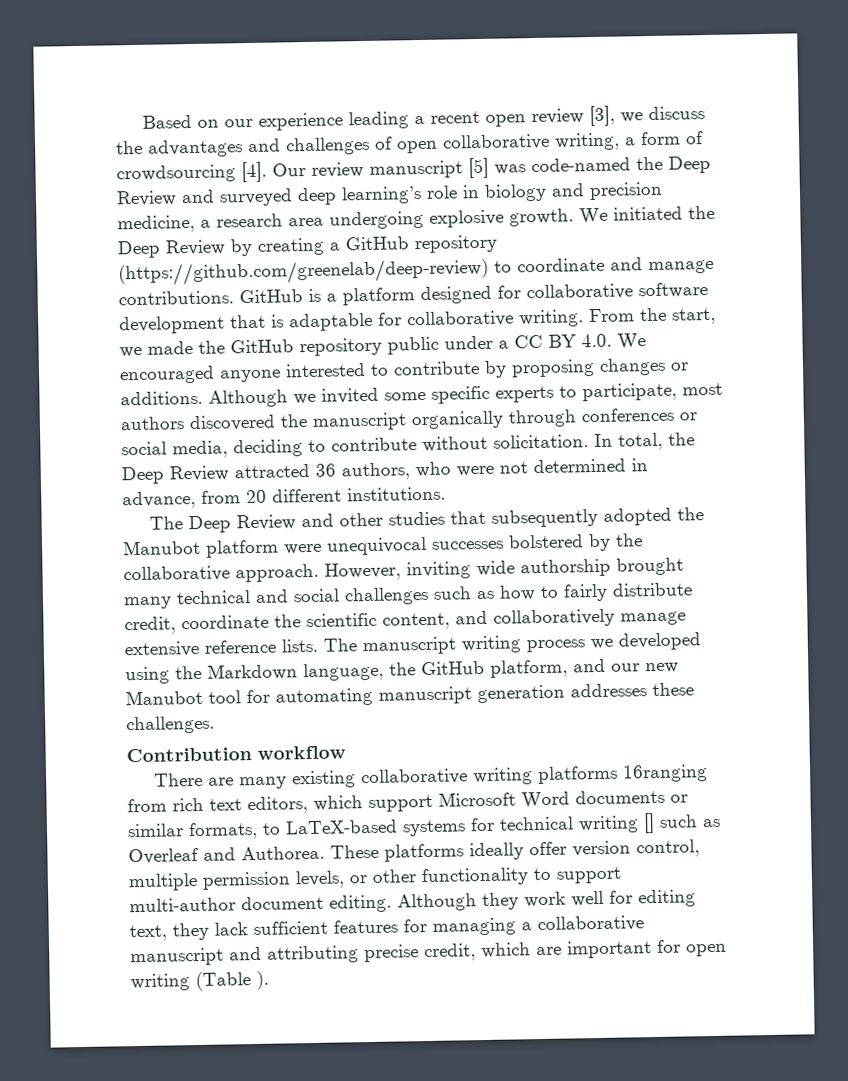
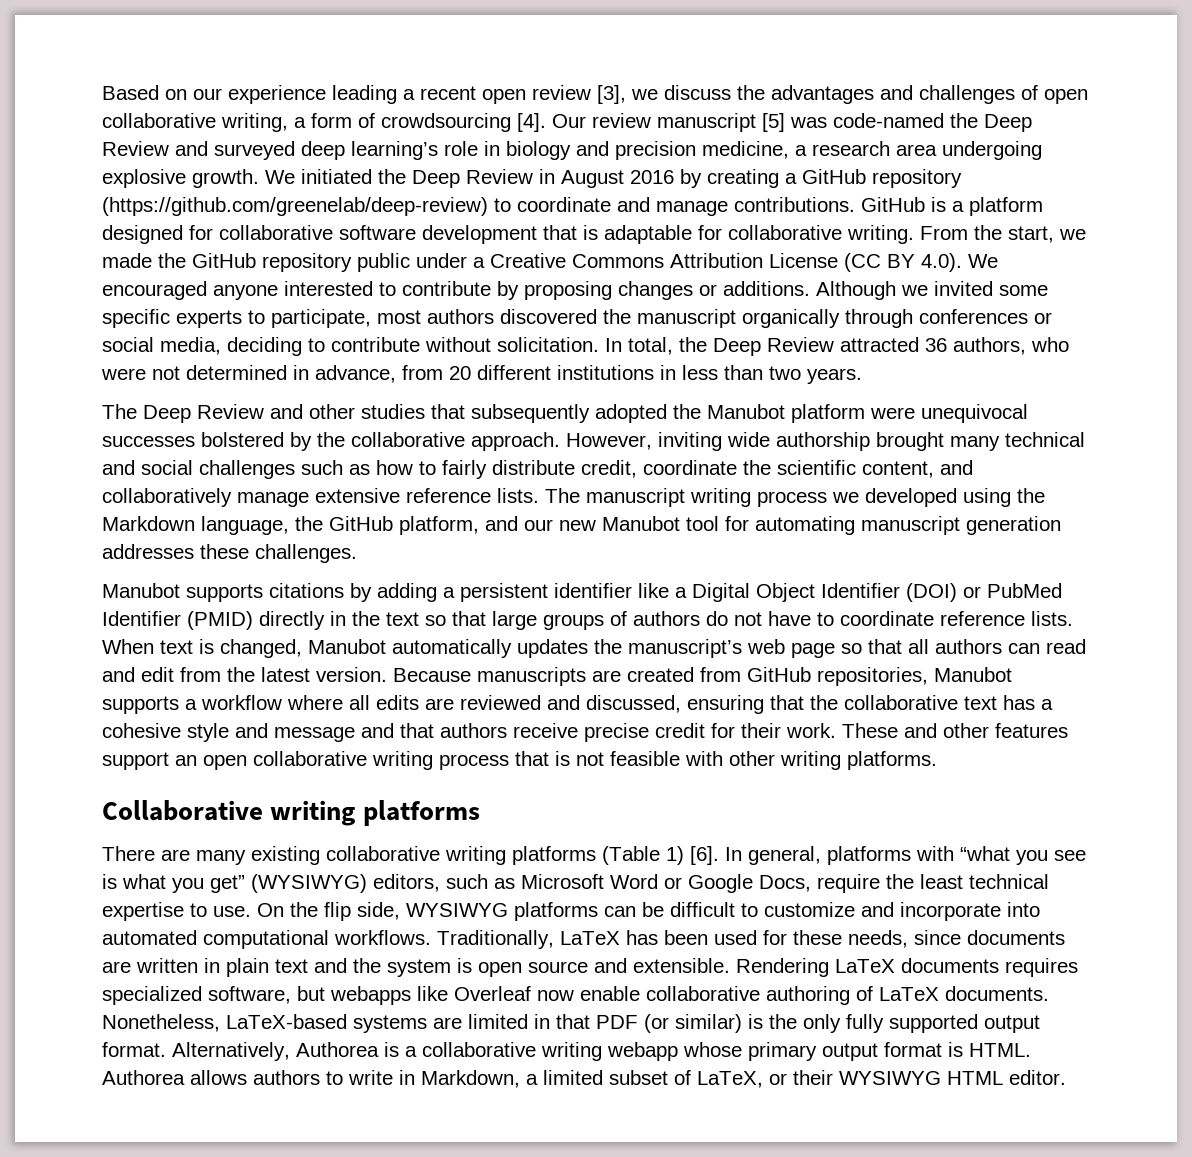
(225, 247) none -> [539,169,674,188] in August 2016
[514,333,612,349] CC BY 4.0. -> [490,253,962,272] Creative Commons Attribution License (CC BY 4.0).
[347,486,446,502] institutions. -> [557,365,862,384] institutions in less than two years.
[126,745,346,763] Contribution workflow -> [102,583,1062,602] [102,611,1073,630] [102,639,1086,658] [102,667,1012,686] [102,695,1053,714] [102,723,1068,742] [102,751,937,770] [102,800,480,826] Manubot supports citations by adding a persistent identifier like a Digital Object Identifier (DOI) or PubMed Identifier (PMID) directly in the text so that large groups of authors do not have to coordinate reference lists. When text is changed, Manubot automatically updates the manuscript’s web page so that all authors can read and edit from the latest version. Because manuscripts are created from GitHub repositories, Manubot supports a workflow where all edits are reviewed and discussed, ensuring that the collaborative text has a cohesive style and message and that authors receive precise credit for their work. These and other features support an open collaborative writing process that is not feasible with other writing platforms. // Collaborative writing platforms
[621,764,708,783] [127,789,688,815] [127,813,721,841] [128,839,700,865] [128,866,622,892] [129,889,696,913] [129,915,644,942] [130,939,727,967] [130,970,269,992] 16ranging from rich text editors, which support Microsoft Word documents or similar formats, to LaTeX-based systems for technical writing [] such as Overleaf and Authorea. These platforms ideally offer version control, multiple permission levels, or other functionality to support multi-author document editing. Although they work well for editing text, they lack sufficient features for managing a collaborative manuscript and attributing precise credit, which are important for open writing (Table ). -> [602,846,1086,865] [102,874,1049,893] [102,902,1040,921] [102,930,1065,949] [102,958,1078,977] [102,986,1049,1005] [102,1014,1040,1033] [102,1042,1031,1061] [102,1070,1066,1088] (Table 1) [6]. In general, platforms with “what you see is what you get” (WYSIWYG) editors, such as Microsoft Word or Google Docs, require the least technical expertise to use. On the flip side, WYSIWYG platforms can be difficult to customize and incorporate into automated computational workflows. Traditionally, LaTeX has been used for these needs, since documents are written in plain text and the system is open source and extensible. Rendering LaTeX documents requires specialized software, but webapps like Overleaf now enable collaborative authoring of LaTeX documents. Nonetheless, LaTeX-based systems are limited in that PDF (or similar) is the only fully supported output format. Alternatively, Authorea is a collaborative writing webapp whose primary output format is HTML. Authorea allows authors to write in Markdown, a limited subset of LaTeX, or their WYSIWYG HTML editor.

